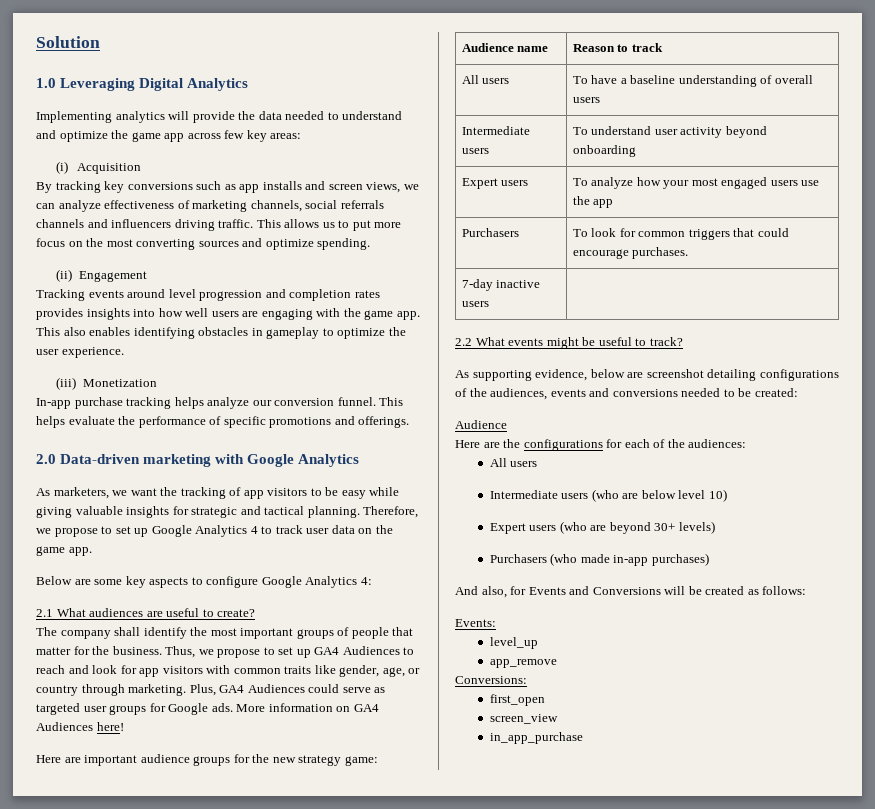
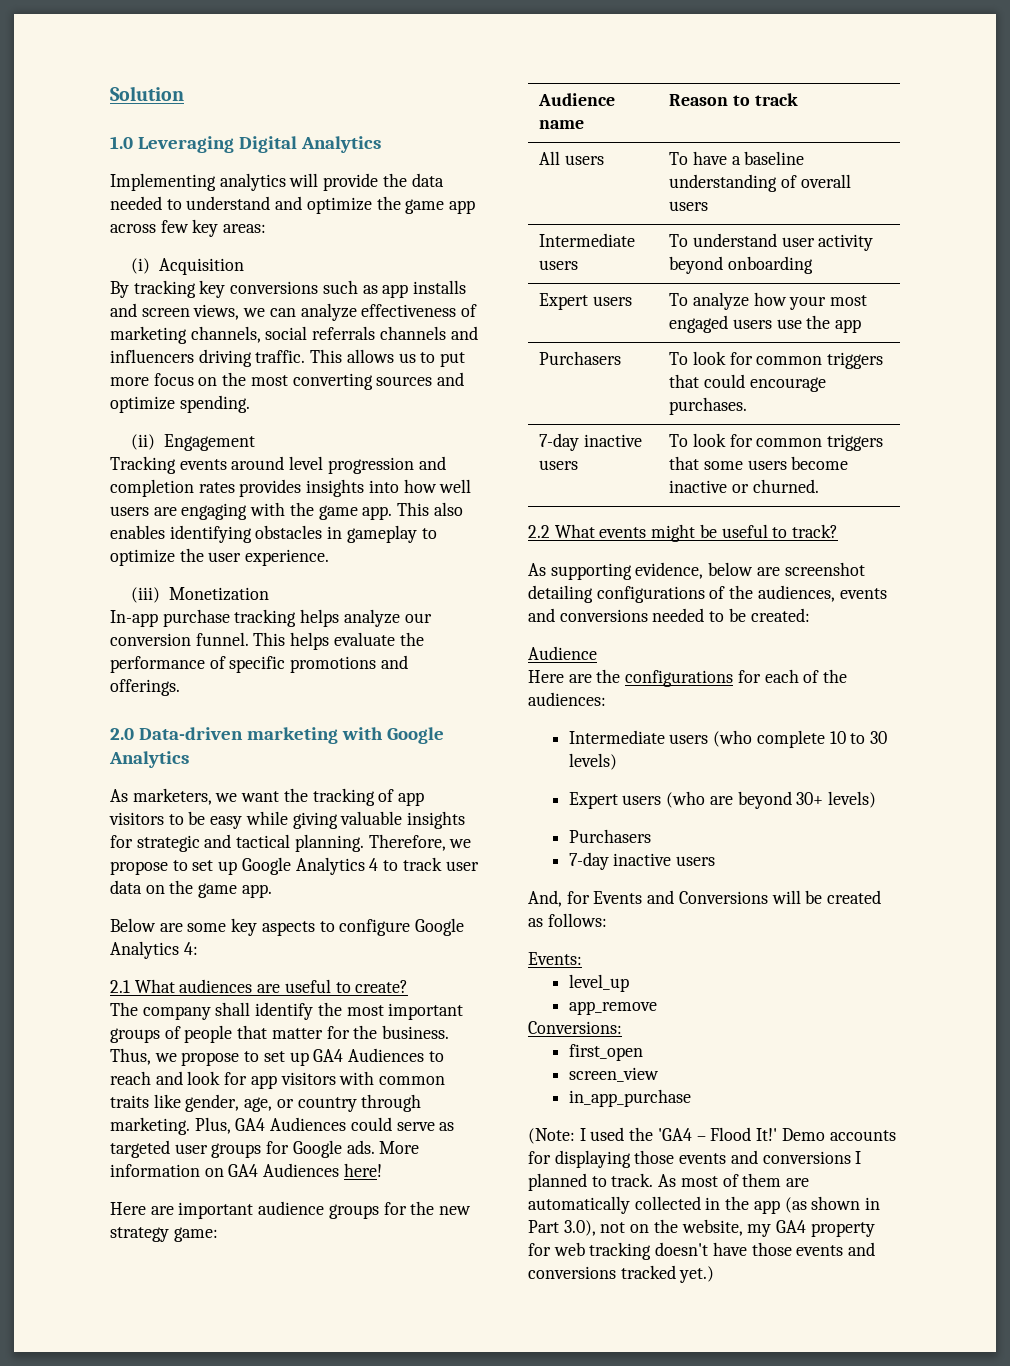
(489, 304) none -> [669,433,884,451] [669,456,849,470] [669,479,819,493] To look for common triggers that some users become inactive or churned.
[489,458,538,467] // All users -> (606, 699) none
[622,489,727,502] are below level 10) -> [756,730,888,748] [568,753,617,770] complete 10 to 30 levels)
[550,553,709,566] [455,586,507,598] (who made in-app purchases) // And also, -> [568,852,716,870] [528,890,562,907] // 7-day inactive users // And,
(583, 738) none -> [528,1127,896,1144] [528,1150,862,1168] [528,1173,810,1191] [528,1196,881,1214] [528,1219,875,1237] [528,1242,876,1260] [528,1265,715,1283] // (Note: I used the 'GA4 – Flood It!' Demo accounts for displaying those events and conversions I planned to track. As most of them are automatically collected in the app (as shown in Part 3.0), not on the website, my GA4 property for web tracking doesn't have those events and conversions tracked yet.)

